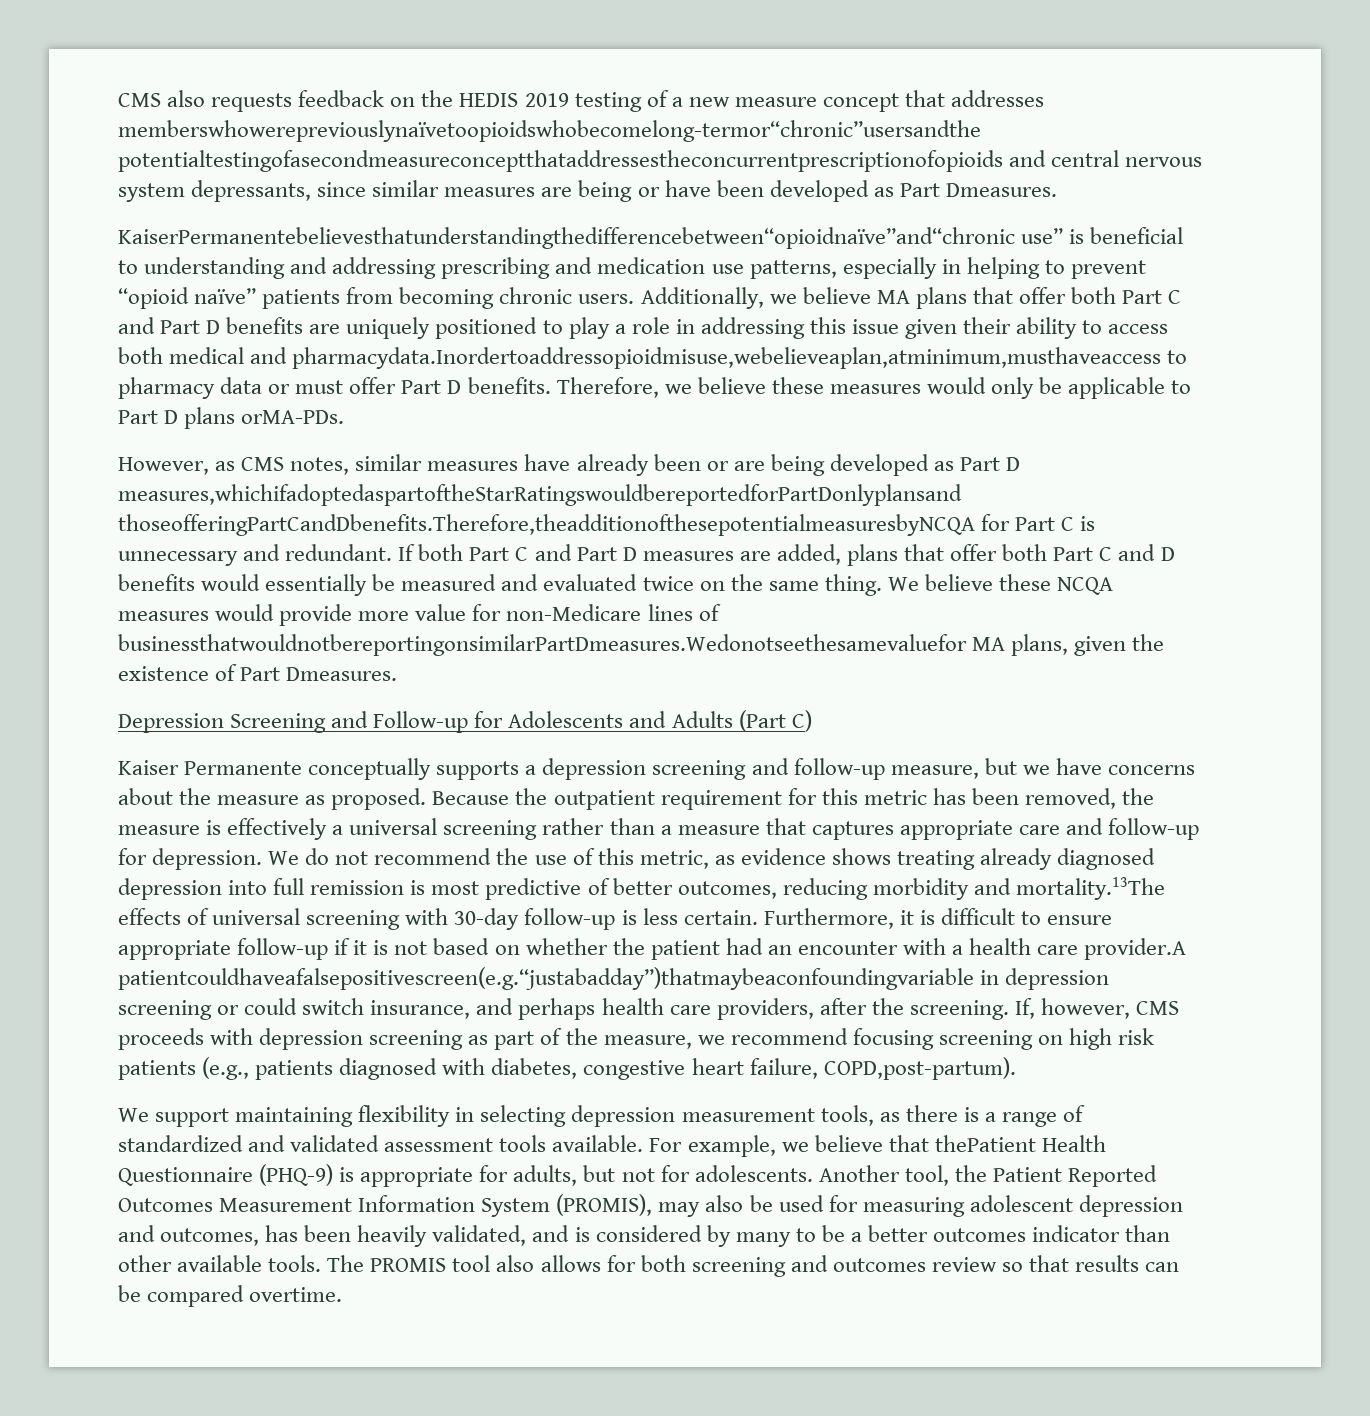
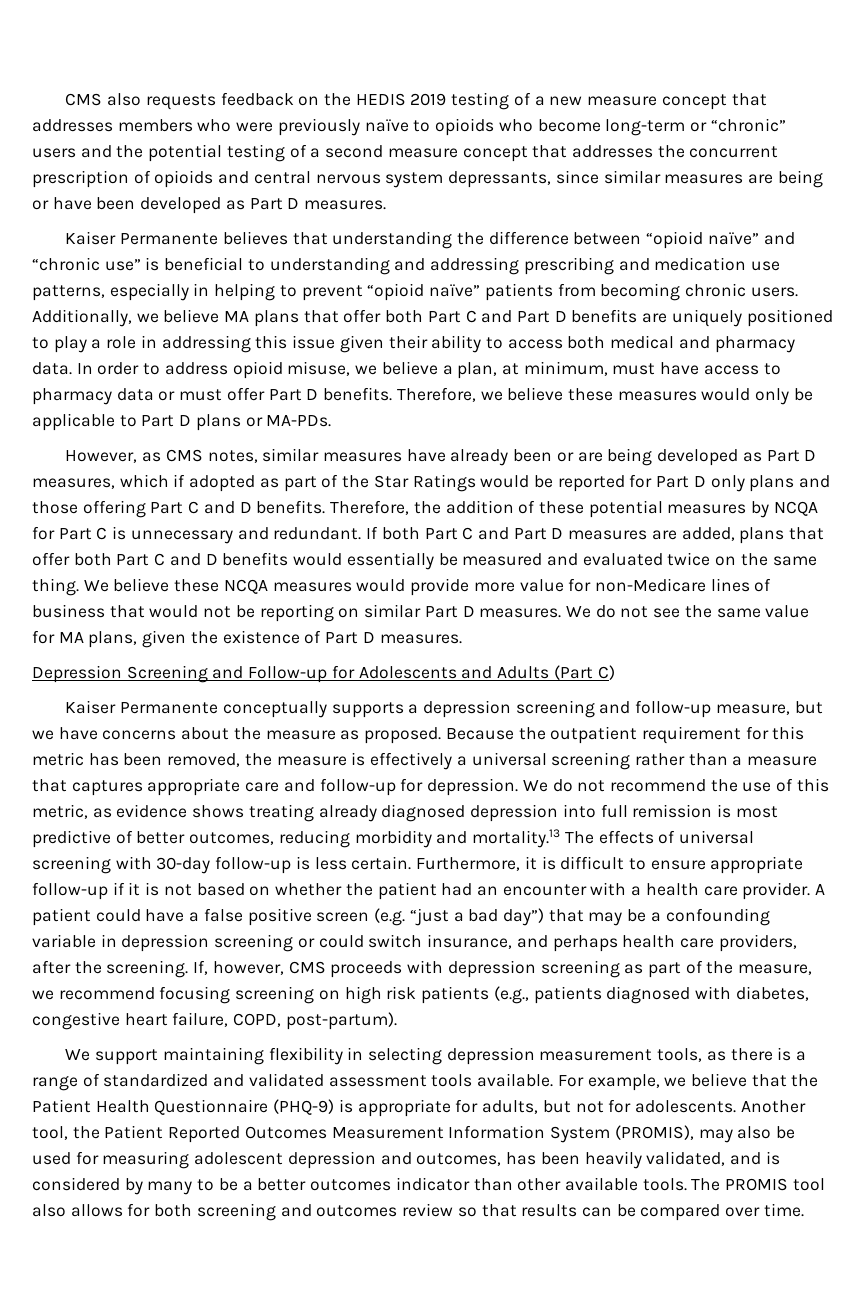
[118,120,981,142] [118,150,1003,172] memberswhowerepreviouslynaïvetoopioidswhobecomelong-termor“chronic”usersandthe potentialtestingofasecondmeasureconceptthataddressestheconcurrentprescriptionofopioids -> [117,118,786,136] [32,144,779,162] [32,170,214,188] members who were previously naïve to opioids who become long-term or “chronic” users and the potential testing of a second measure concept that addresses the concurrent prescription of opioids
[945,183,1057,197] [118,227,1015,249] Dmeasures. // KaiserPermanentebelievesthatunderstandingthedifferencebetween“opioidnaïve”and“chronic -> [287,198,387,210] [65,231,795,249] [32,257,100,271] D measures. // Kaiser Permanente believes that understanding the difference between “opioid naïve” and “chronic
[292,347,1162,369] pharmacydata.Inordertoaddressopioidmisuse,webelieveaplan,atminimum,musthaveaccess -> [714,336,795,353] [32,361,759,379] pharmacy data. In order to address opioid misuse, we believe a plan, at minimum, must have access
[241,410,345,424] orMA-PDs. -> [245,415,332,427] or MA-PDs.
[118,484,962,506] [118,514,975,536] measures,whichifadoptedaspartoftheStarRatingswouldbereportedforPartDonlyplansand thoseofferingPartCandDbenefits.Therefore,theadditionofthesepotentialmeasuresbyNCQA -> [32,474,831,492] [32,500,818,518] measures, which if adopted as part of the Star Ratings would be reported for Part D only plans and those offering Part C and D benefits. Therefore, the addition of these potential measures by NCQA
[118,634,967,656] businessthatwouldnotbereportingonsimilarPartDmeasures.Wedonotseethesamevaluefor -> [32,604,810,622] [32,630,55,644] business that would not be reporting on similar Part D measures. We do not see the same value for
[286,667,398,681] Dmeasures. -> [362,632,462,644] D measures.
[1015,877,1165,900] mortality.13The -> [472,829,594,848] mortality.13 The
[1084,938,1187,960] [118,967,974,990] provider.A patientcouldhaveafalsepositivescreen(e.g.“justabadday”)thatmaybeaconfoundingvariable -> [742,882,826,900] [32,908,770,926] [32,934,96,948] provider. A patient could have a false positive screen (e.g. “just a bad day”) that may be a confounding variable
[823,1057,1016,1080] COPD,post-partum). -> [233,1012,397,1030] COPD, post-partum).
[934,1135,1036,1152] thePatient -> [791,1074,819,1087] [32,1099,91,1113] the Patient
[249,1287,343,1302] overtime. -> [725,1203,804,1217] over time.

